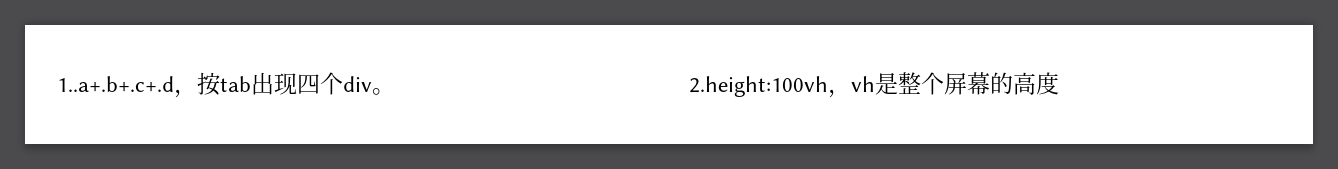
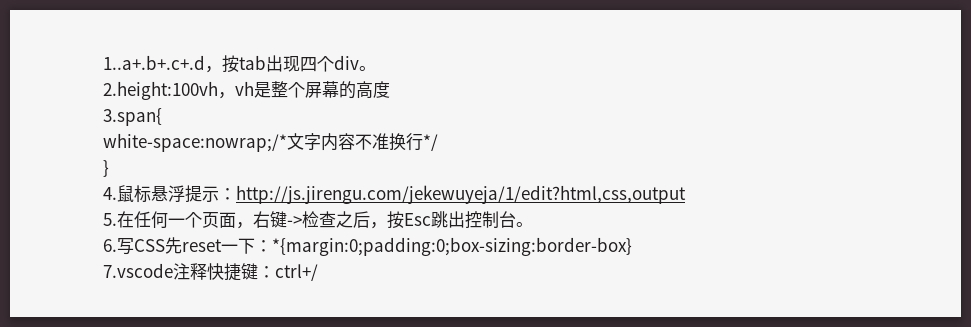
(1059, 83) none -> [103,108,162,126] [103,133,438,152] [103,160,109,177] [103,185,686,204] [103,211,533,229] [103,237,632,256] [103,263,318,281] // 3.span{ // white-space:nowrap;/*文字内容不准换行*/ // } // 4.鼠标悬浮提示：http://js.jirengu.com/jekewuyeja/1/edit?html,css,output // 5.在任何一个页面，右键->检查之后，按Esc跳出控制台。 // 6.写CSS先reset一下：*{margin:0;padding:0;box-sizing:border-box} // 7.vscode注释快捷键：ctrl+/

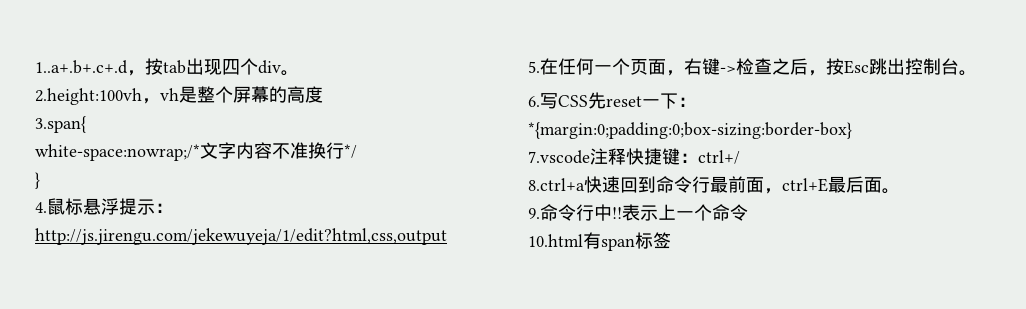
(318, 272) none -> [528,176,900,194] [528,204,748,221] [528,232,671,251] // 8.ctrl+a快速回到命令行最前面，ctrl+E最后面。 // 9.命令行中!!表示上一个命令 // 10.html有span标签

